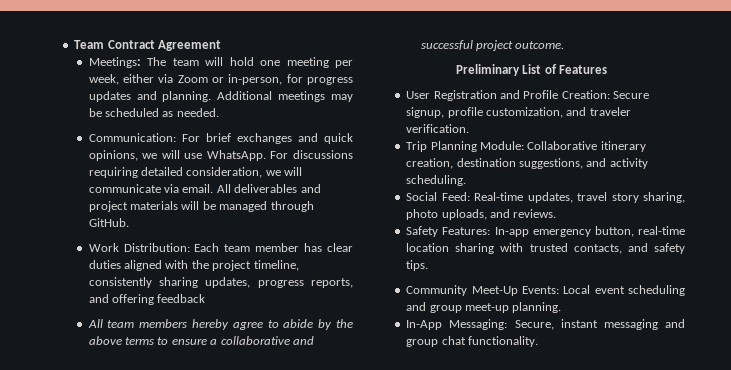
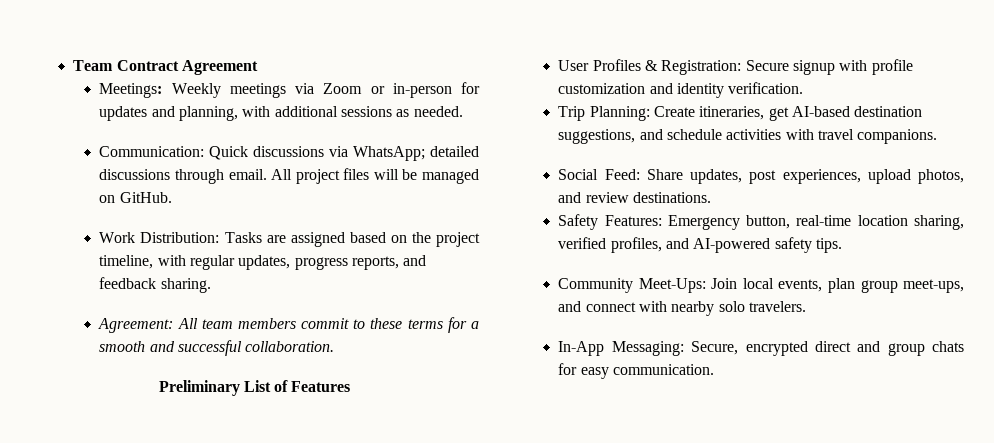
[147,57,353,68] [88,74,353,85] [88,91,353,102] [88,108,219,117] [88,133,353,144] [88,150,353,161] [88,167,303,178] [88,184,321,193] [88,201,179,212] The team will hold one meeting per week, either via Zoom or in-person, for progress updates and planning. Additional meetings may be scheduled as needed. // Communication: For brief exchanges and quick opinions, we will use WhatsApp. For discussions requiring detailed consideration, we will communicate via email. All deliverables and project materials -> [171,82,480,98] [99,106,463,121] [99,146,480,161] [99,168,370,184] Weekly meetings via Zoom or in-person for updates and planning, with additional sessions as needed. // Communication: Quick discussions via WhatsApp; detailed discussions through email. All project files
[270,201,314,212] through -> [99,195,116,203] on
[194,243,354,252] [88,260,189,271] Each team member has clear duties aligned with -> [224,232,407,247] Tasks are assigned based on
[88,277,198,288] consistently sharing -> [157,255,235,270] with regular
[112,294,155,305] offering -> (427, 260) none
(206, 298) // -> [160,278,211,293] [98,318,174,333] sharing. // Agreement:
[192,319,354,330] [88,336,314,345] [420,40,565,51] hereby agree to abide by the above terms to ensure a collaborative and successful project outcome. -> [301,317,480,333] [99,340,335,356] commit to these terms for a smooth and successful collaboration.
[433,90,650,101] [406,107,631,118] [406,124,470,133] [406,141,646,152] [406,158,648,169] [406,175,467,186] [406,192,685,203] [406,209,557,220] Registration and Profile Creation: Secure signup, profile customization, and traveler verification. // Trip Planning Module: Collaborative itinerary creation, destination suggestions, and activity scheduling. // Social Feed: Real-time updates, travel story sharing, photo uploads, and reviews. -> [592,59,913,75] [558,82,804,98] [558,106,923,121] [558,129,938,144] [558,169,964,184] [558,192,712,203] Profiles & Registration: Secure signup with profile customization and identity verification. // Trip Planning: Create itineraries, get AI-based destination suggestions, and schedule activities with travel companions. // Social Feed: Share updates, post experiences, upload photos, and review destinations.
[494,227,591,237] In-app emergency -> [667,215,740,230] Emergency
[455,243,685,254] [406,260,429,271] [406,285,685,296] [406,302,562,313] [406,319,685,330] [406,336,538,347] sharing with trusted contacts, and safety tips. // Community Meet-Up Events: Local event scheduling and group meet-up planning. // In-App Messaging: Secure, instant messaging and group chat functionality. -> [914,215,964,230] [558,237,843,253] [558,278,964,293] [558,301,807,316] [558,341,964,356] [558,363,715,379] sharing, verified profiles, and AI-powered safety tips. // Community Meet-Ups: Join local events, plan group meet-ups, and connect with nearby solo travelers. // In-App Messaging: Secure, encrypted direct and group chats for easy communication.

